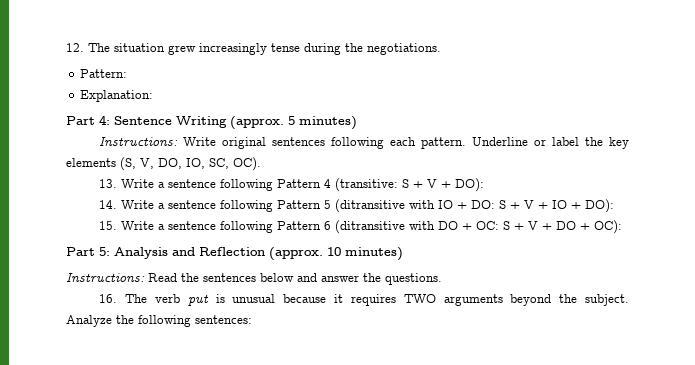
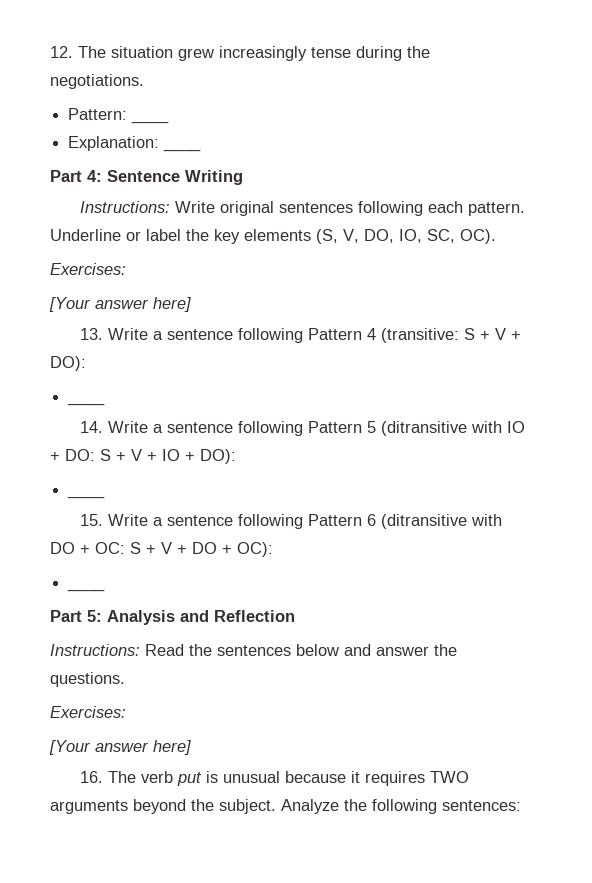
(128, 73) none -> [131,120,170,124] ____
(154, 96) none -> [163,148,202,152] ____
[230,116,357,130] (approx. 5 minutes) -> (243, 177) none
(261, 164) none -> [50,263,126,275] [49,297,191,312] // Exercises: // [Your answer here]
(485, 185) none -> [67,402,106,406] // ____
(615, 206) none -> [67,495,106,499] // ____
(623, 227) none -> [67,588,106,592] // ____
[269,247,403,261] (approx. 10 minutes) -> (295, 616) none
(442, 279) none -> [50,706,126,718] [49,740,191,755] // Exercises: // [Your answer here]

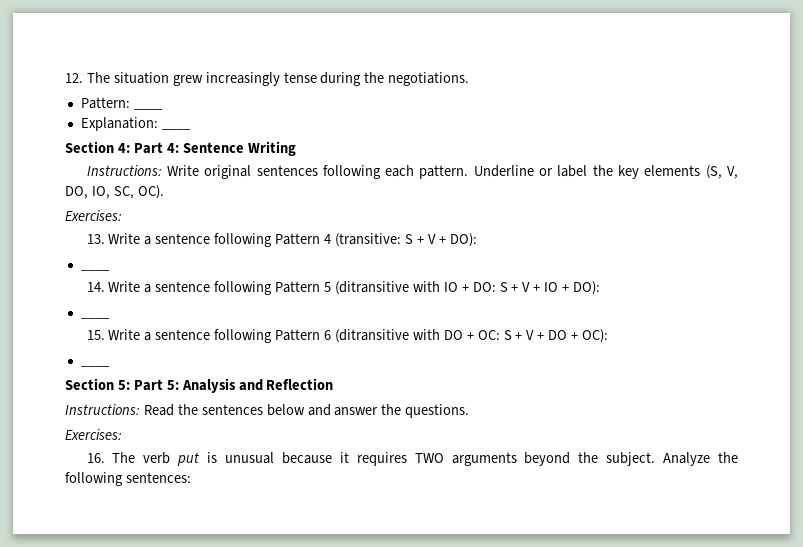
(202, 150) none -> [65,141,130,153] Section 4:
[49,297,191,312] // [Your answer here] -> (122, 215) none
(106, 590) none -> [65,378,130,390] Section 5:
[49,740,191,755] // [Your answer here] -> (122, 434) none

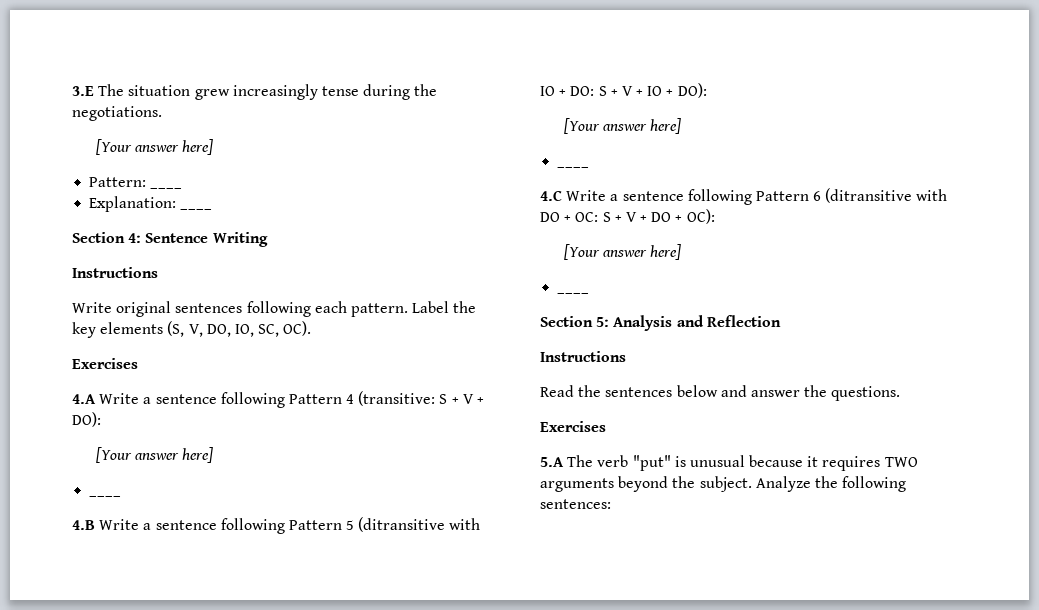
[65,73,83,83] 12. -> [72,86,94,96] 3.E
(470, 79) none -> [95,139,213,155] // [Your answer here]
[133,142,179,154] Part 4: -> (142, 238) none
[86,165,162,176] Instructions: -> [72,267,158,278] Instructions //
[473,165,588,177] Underline or label -> [412,301,450,313] Label
[65,210,122,221] [86,234,105,244] Exercises: // 13. -> [72,358,138,369] [72,394,96,404] Exercises // 4.A
[80,269,110,271] [86,282,105,292] // ____ // 14. -> [95,447,213,463] [89,495,122,497] [72,520,95,530] // [Your answer here] // ____ // 4.B
[80,317,110,319] [86,330,105,340] // ____ // 15. -> [563,118,681,134] [557,166,590,168] [540,190,562,201] // [Your answer here] // ____ // 4.C
(609, 336) none -> [563,244,681,260] // [Your answer here]
[133,379,179,391] Part 5: -> (610, 322) none
[65,404,140,415] Instructions: -> [540,351,626,362] Instructions //
[65,429,122,440] [86,453,105,463] Exercises: // 16. -> [540,421,606,432] [540,457,564,467] Exercises // 5.A
[177,452,200,466] put -> [632,455,671,471] "put"

